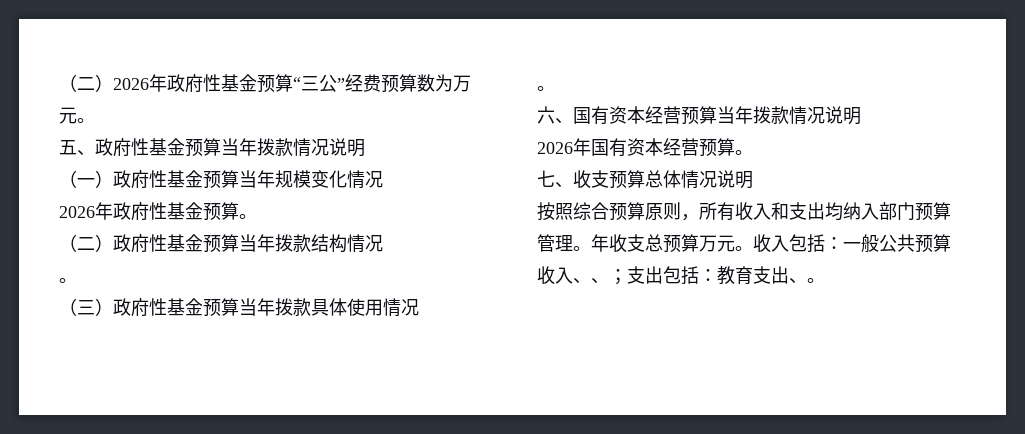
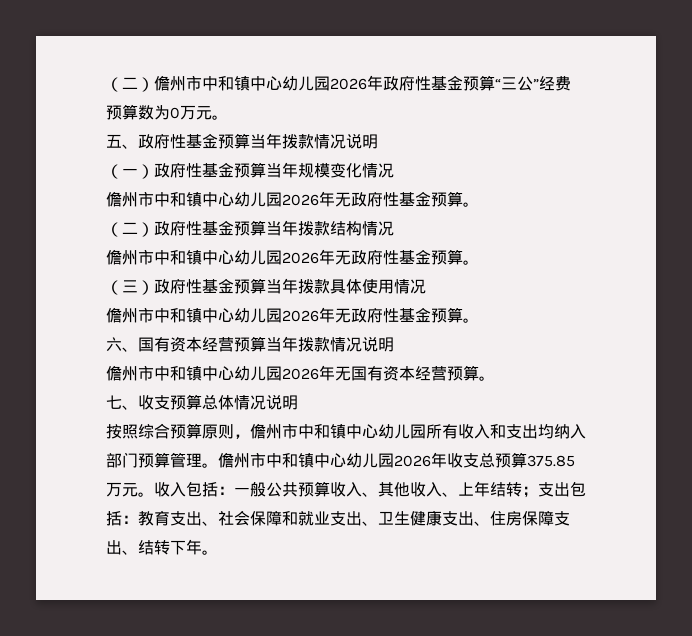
[59,74,113,92] （二） -> [106,75,330,92] （二）儋州市中和镇中心幼儿园
(453, 83) none -> [170,107,180,119] 0
[59,202,113,220] 2026年 -> [106,191,351,207] 儋州市中和镇中心幼儿园2026年无
(383, 243) none -> [106,249,463,265] 儋州市中和镇中心幼儿园2026年无政府性基金预算
(419, 307) none -> [106,307,463,323] 儋州市中和镇中心幼儿园2026年无政府性基金预算
[537,138,591,156] 2026年 -> [106,365,351,381] 儋州市中和镇中心幼儿园2026年无
(699, 217) none -> [250,423,426,439] 儋州市中和镇中心幼儿园
(591, 248) none -> [218,452,431,468] 儋州市中和镇中心幼儿园2026
(699, 243) none -> [527,455,575,467] 375.85
[591,278,609,284] 、 -> [378,481,522,497] 其他收入、上年结转
(807, 281) none -> [218,510,570,526] [106,539,202,555] 社会保障和就业支出、卫生健康支出、住房保障支出、结转下年

